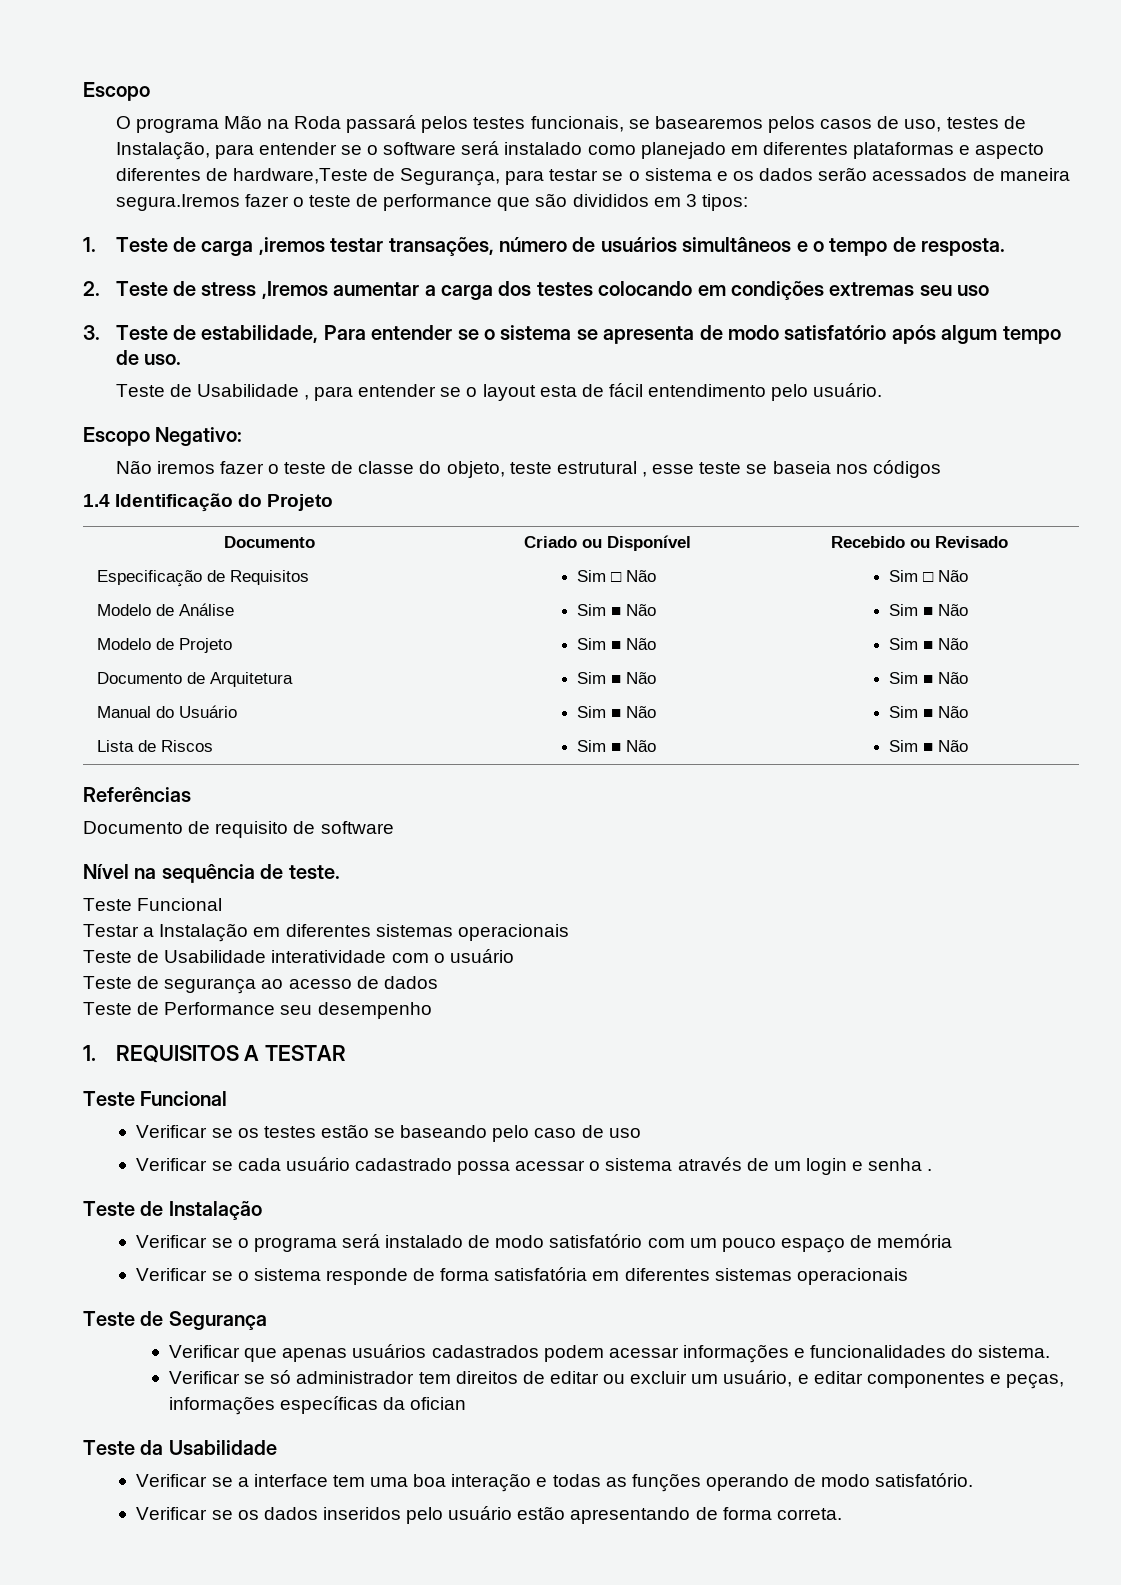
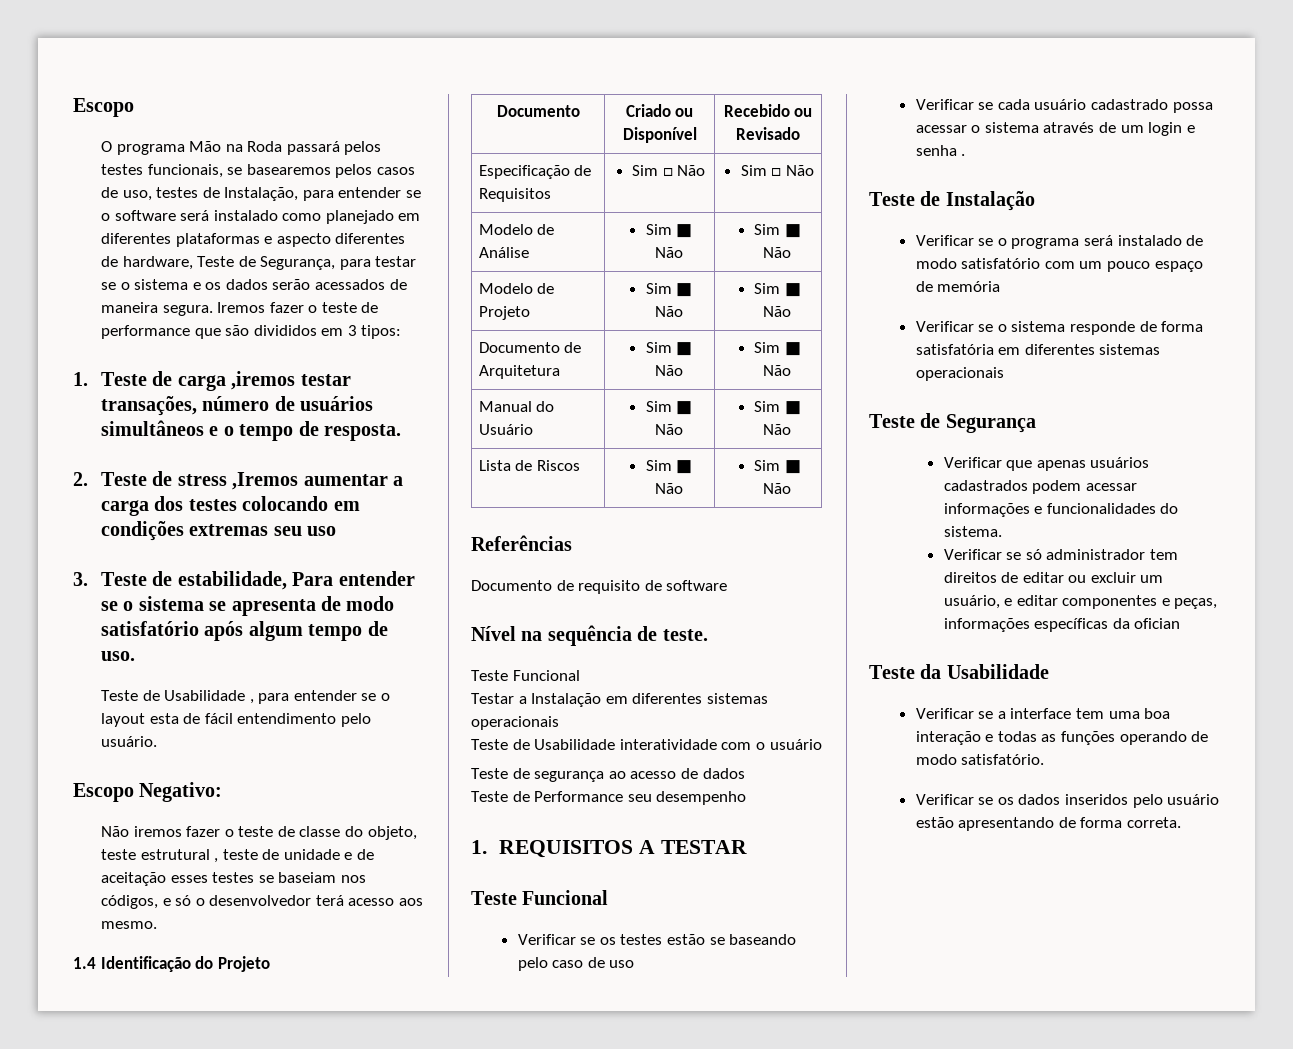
[232,168,368,184] hardware,Teste -> [122,256,235,270] hardware, Teste
[115,194,240,211] segura.Iremos -> [162,302,266,316] segura. Iremos
[652,460,941,478] esse teste se baseia nos códigos -> [222,849,375,860] [100,872,366,886] [100,895,424,909] [100,921,157,929] teste de unidade e de aceitação esses testes se baseiam nos códigos, e só o desenvolvedor terá acesso aos mesmo.

